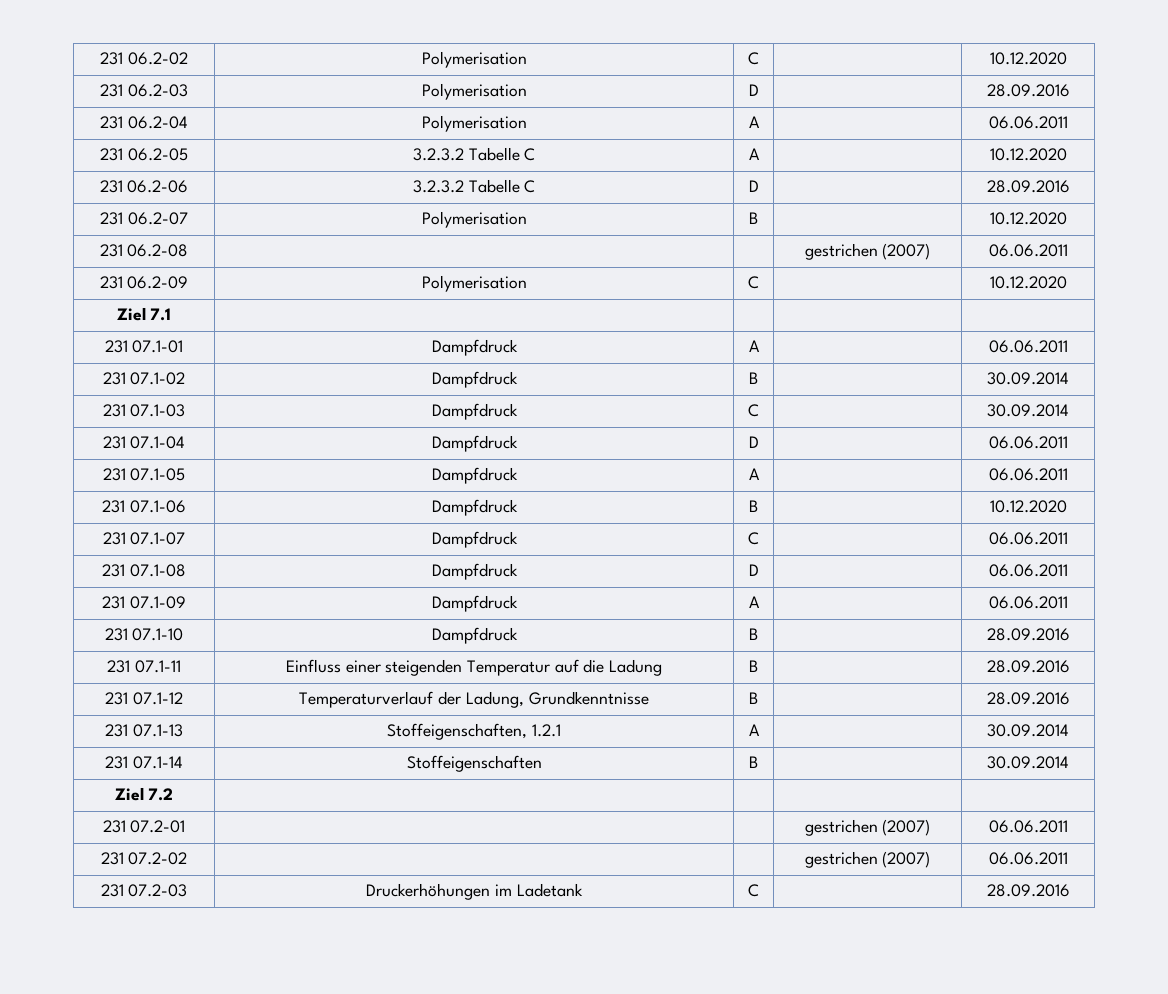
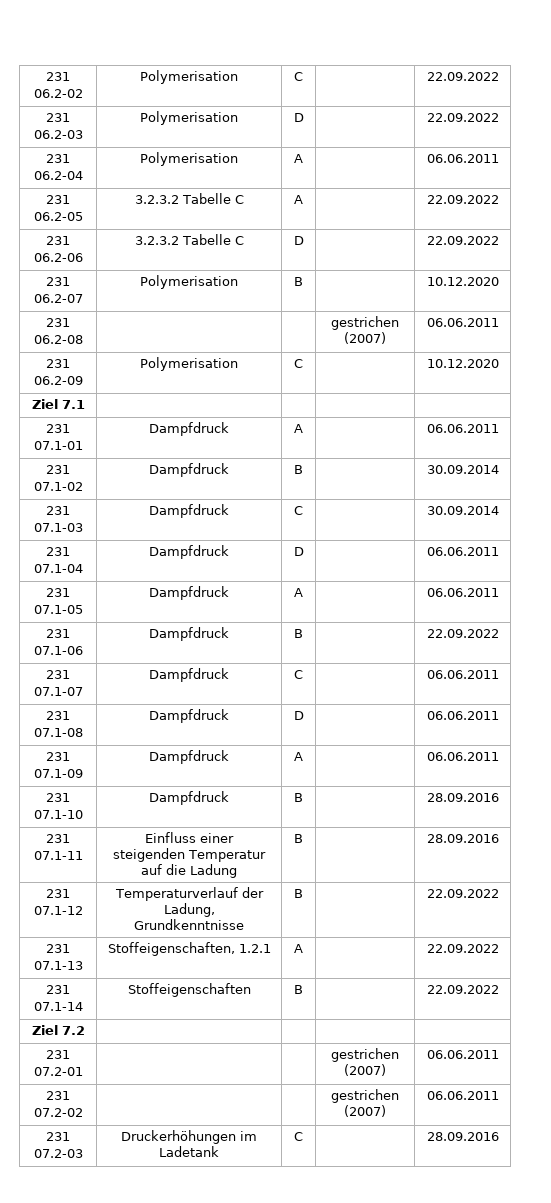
[989,52,1067,65] 10.12.2020 -> [426,72,499,81] 22.09.2022
[986,84,1070,97] 28.09.2016 -> [426,113,499,122] 22.09.2022
[989,148,1067,161] 10.12.2020 -> [426,195,499,204] 22.09.2022
[986,180,1070,193] 28.09.2016 -> [426,236,499,245] 22.09.2022
[989,500,1067,513] 10.12.2020 -> [426,629,499,638] 22.09.2022
[986,692,1070,705] 28.09.2016 -> [426,889,499,898] 22.09.2022
[987,724,1069,737] 30.09.2014 -> [426,944,499,953] 22.09.2022
[987,756,1069,769] 30.09.2014 -> [426,985,499,994] 22.09.2022

